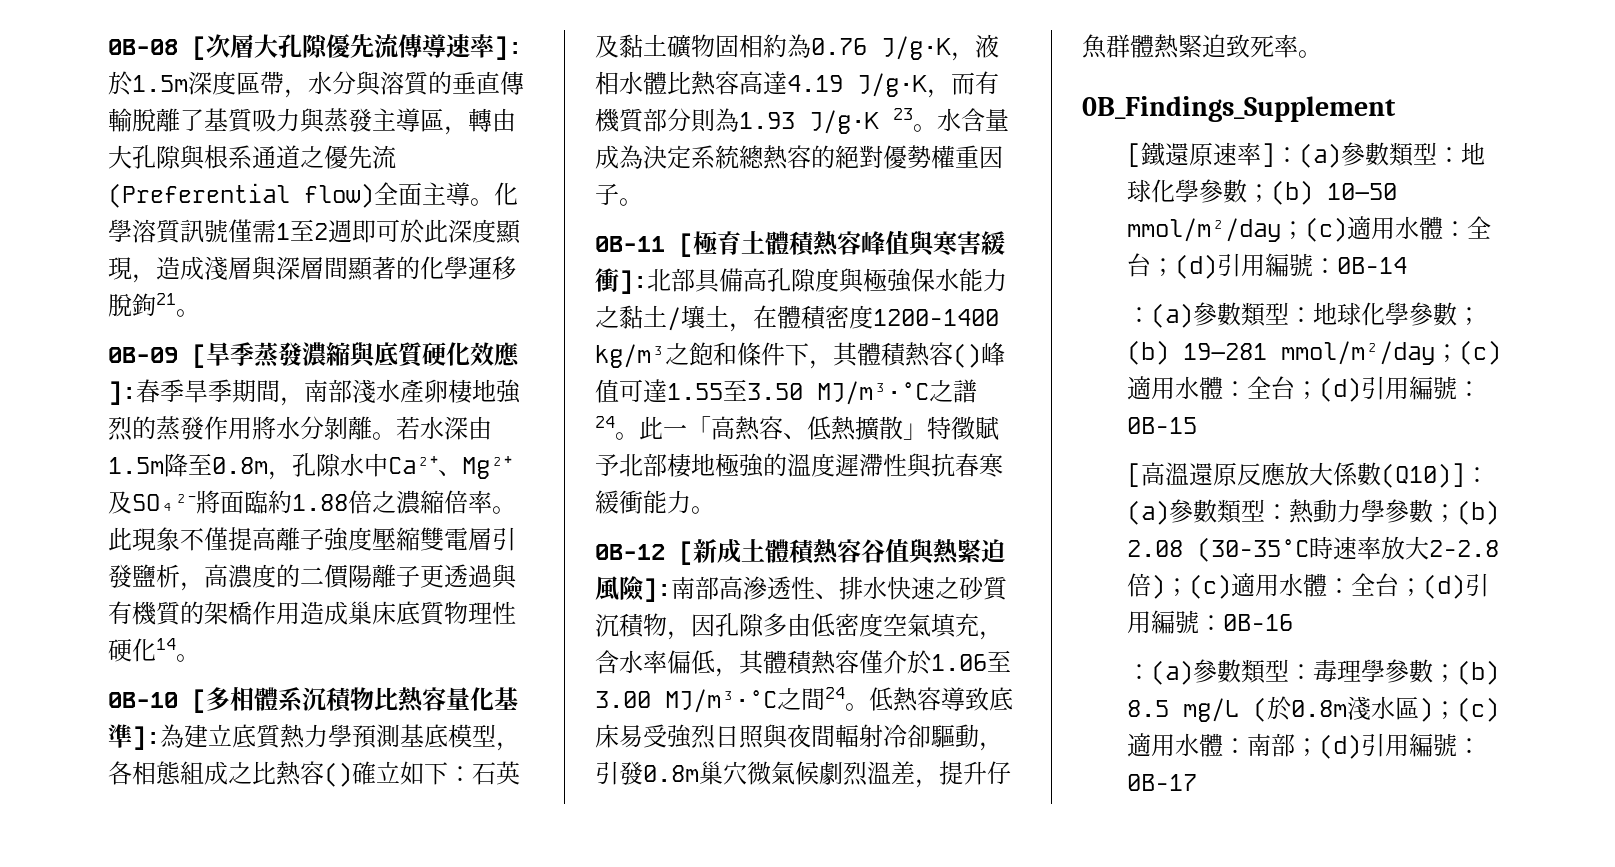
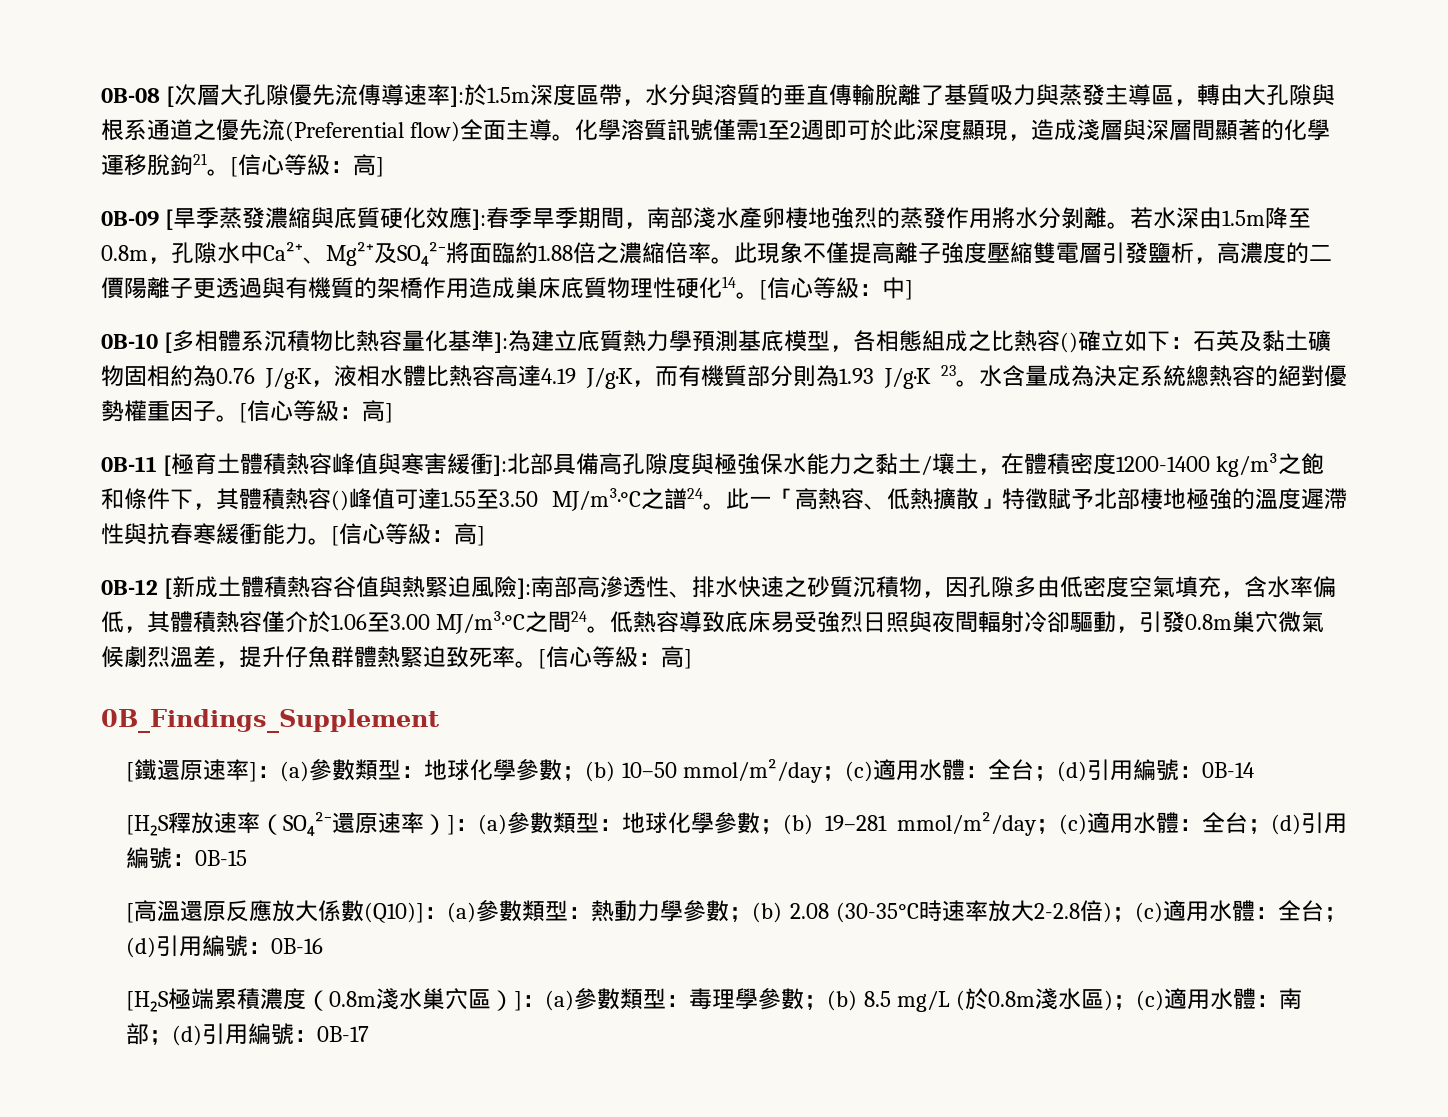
(200, 313) none -> [230,154,384,177] [信心等級：高]
(200, 658) none -> [759,277,913,300] [信心等級：中]
(643, 202) none -> [239,400,393,423] [信心等級：高]
(715, 510) none -> [331,523,485,546] [信心等級：高]
(1322, 54) none -> [538,646,692,669] [信心等級：高]
(1407, 265) none -> [126,812,456,836] [H₂S釋放速率（SO₄²⁻還原速率）]
(1293, 622) none -> [126,988,523,1012] [H₂S極端累積濃度（0.8m淺水巢穴區）]

